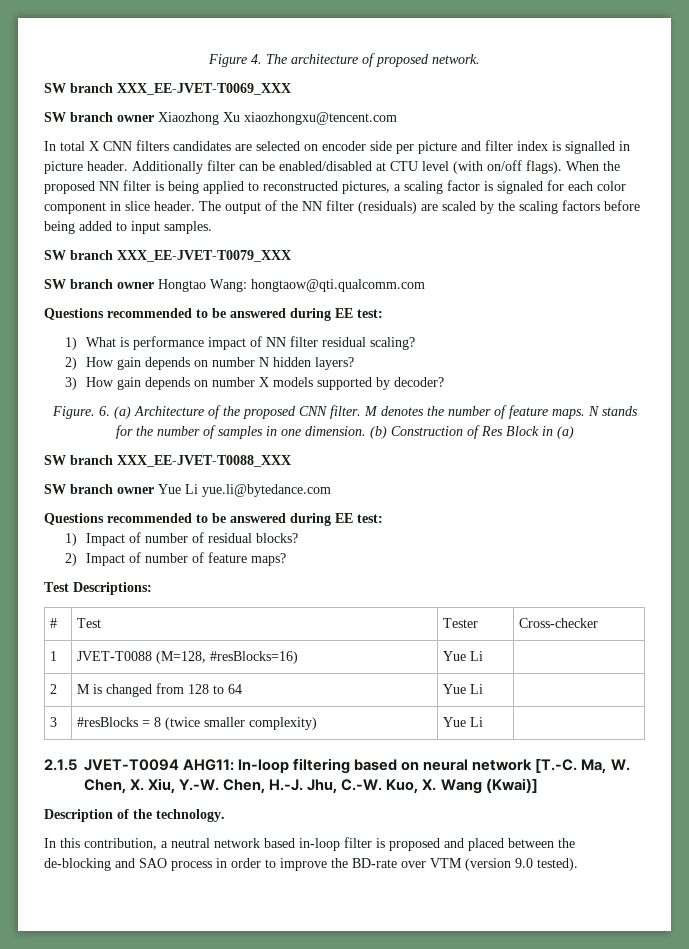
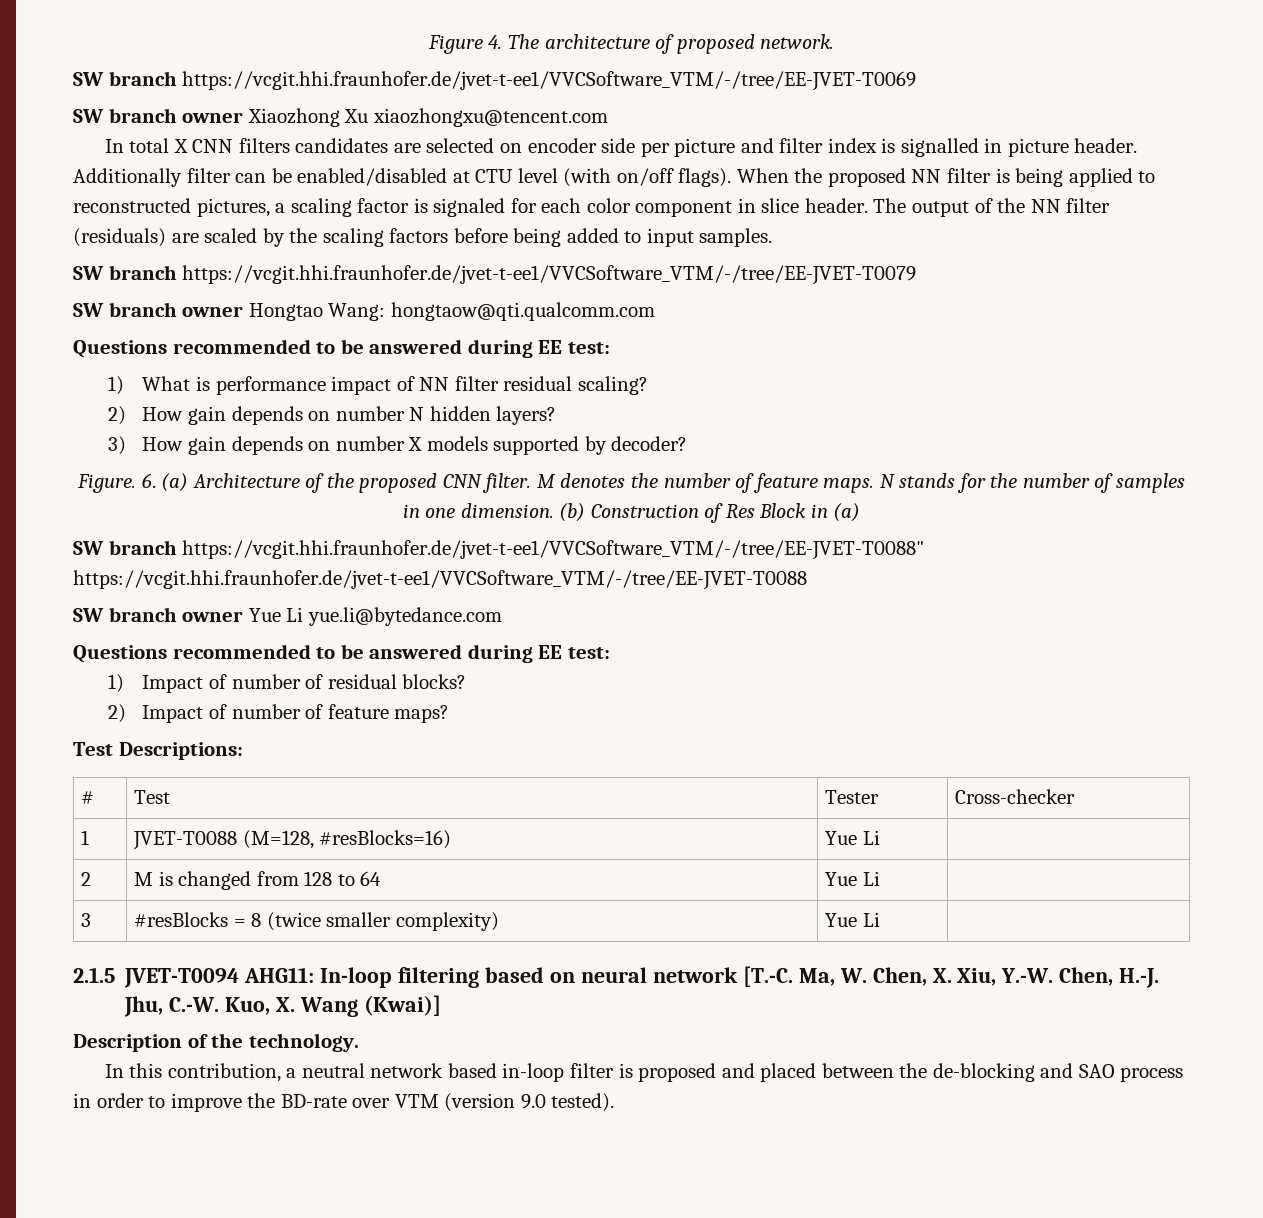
[117,83,291,95] XXX_EE-JVET-T0069_XXX -> [182,71,917,91] https://vcgit.hhi.fraunhofer.de/jvet-t-ee1/VVCSoftware_VTM/-/tree/EE-JVET-T0069
[117,250,291,262] XXX_EE-JVET-T0079_XXX -> [182,265,917,285] https://vcgit.hhi.fraunhofer.de/jvet-t-ee1/VVCSoftware_VTM/-/tree/EE-JVET-T0079
[117,455,291,467] XXX_EE-JVET-T0088_XXX -> [182,540,925,560] [73,570,807,590] https://vcgit.hhi.fraunhofer.de/jvet-t-ee1/VVCSoftware_VTM/-/tree/EE-JVET-T0088" https://vcgit.hhi.fraunhofer.de/jvet-t-ee1/VVCSoftware_VTM/-/tree/EE-JVET-T0088

